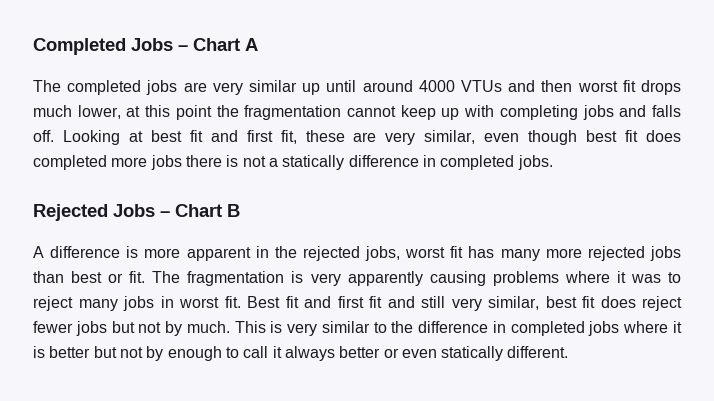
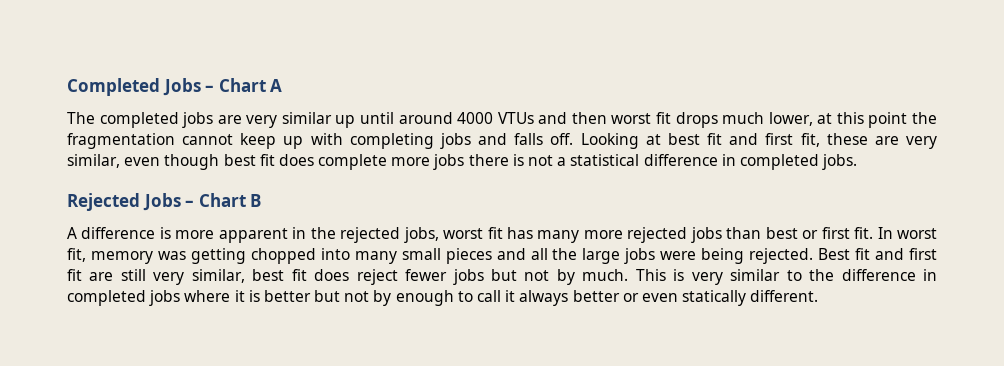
[33,155,107,170] completed -> [318,154,388,170] complete
[282,155,345,170] statically -> [570,154,640,166] statistical
[129,271,681,286] [33,296,241,311] fit. The fragmentation is very apparently causing problems where it was to reject many jobs in worst fit. -> [821,227,938,239] [67,248,814,264] first fit. In worst fit, memory was getting chopped into many small pieces and all the large jobs were being rejected.
[387,296,415,308] and -> [89,272,114,281] are

